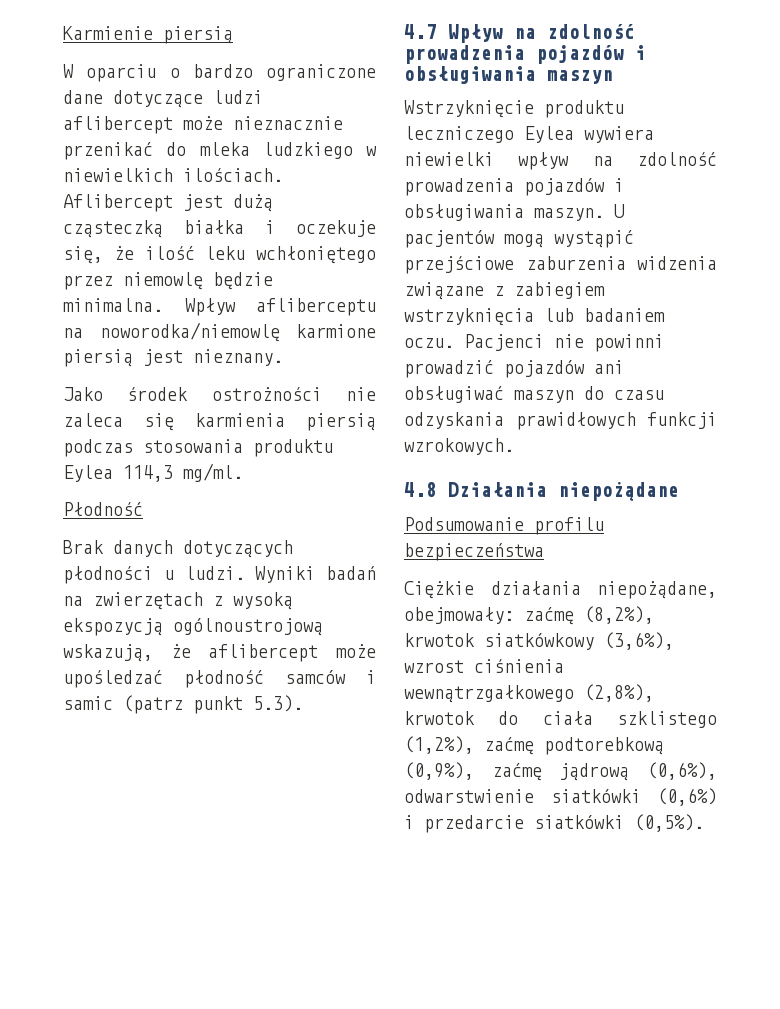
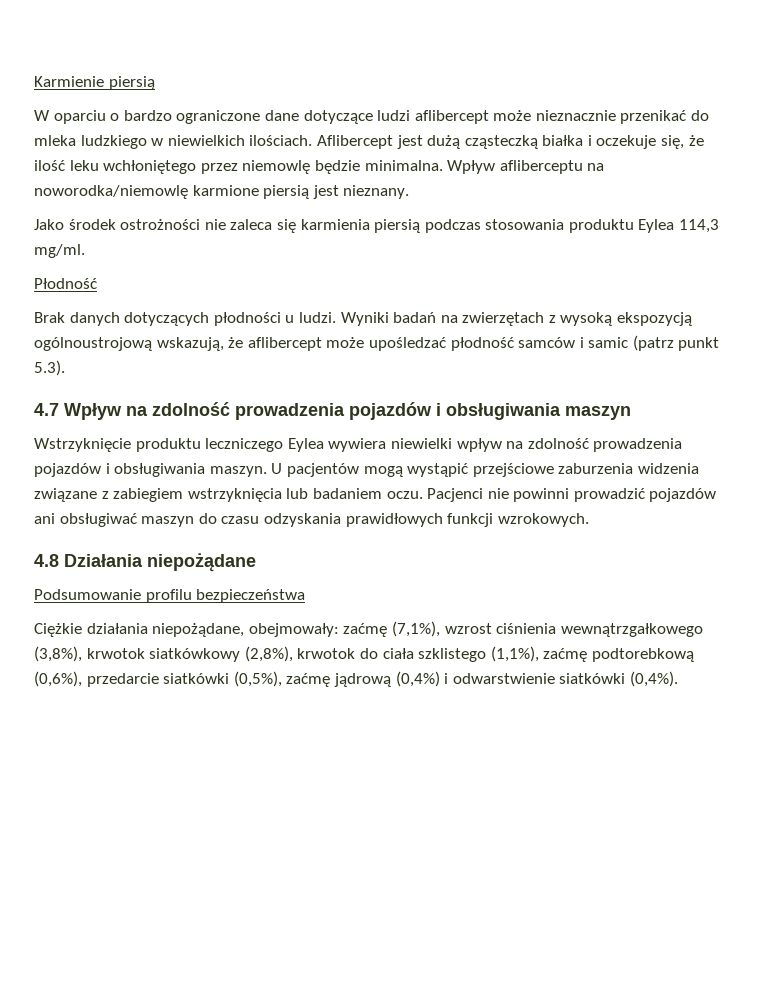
[584,606,654,624] [404,632,674,650] [404,659,564,673] [404,685,574,703] (8,2%), krwotok siatkówkowy (3,6%), wzrost ciśnienia wewnątrzgałkowego -> [391,621,703,637] [34,646,241,662] (7,1%), wzrost ciśnienia wewnątrzgałkowego (3,8%), krwotok siatkówkowy
[404,736,474,754] (1,2%), -> [490,646,539,662] (1,1%),
[404,762,717,781] [404,788,717,806] [404,814,704,833] (0,9%), zaćmę jądrową (0,6%), odwarstwienie siatkówki (0,6%) i przedarcie siatkówki (0,5%). -> [34,671,678,687] (0,6%), przedarcie siatkówki (0,5%), zaćmę jądrową (0,4%) i odwarstwienie siatkówki (0,4%).

